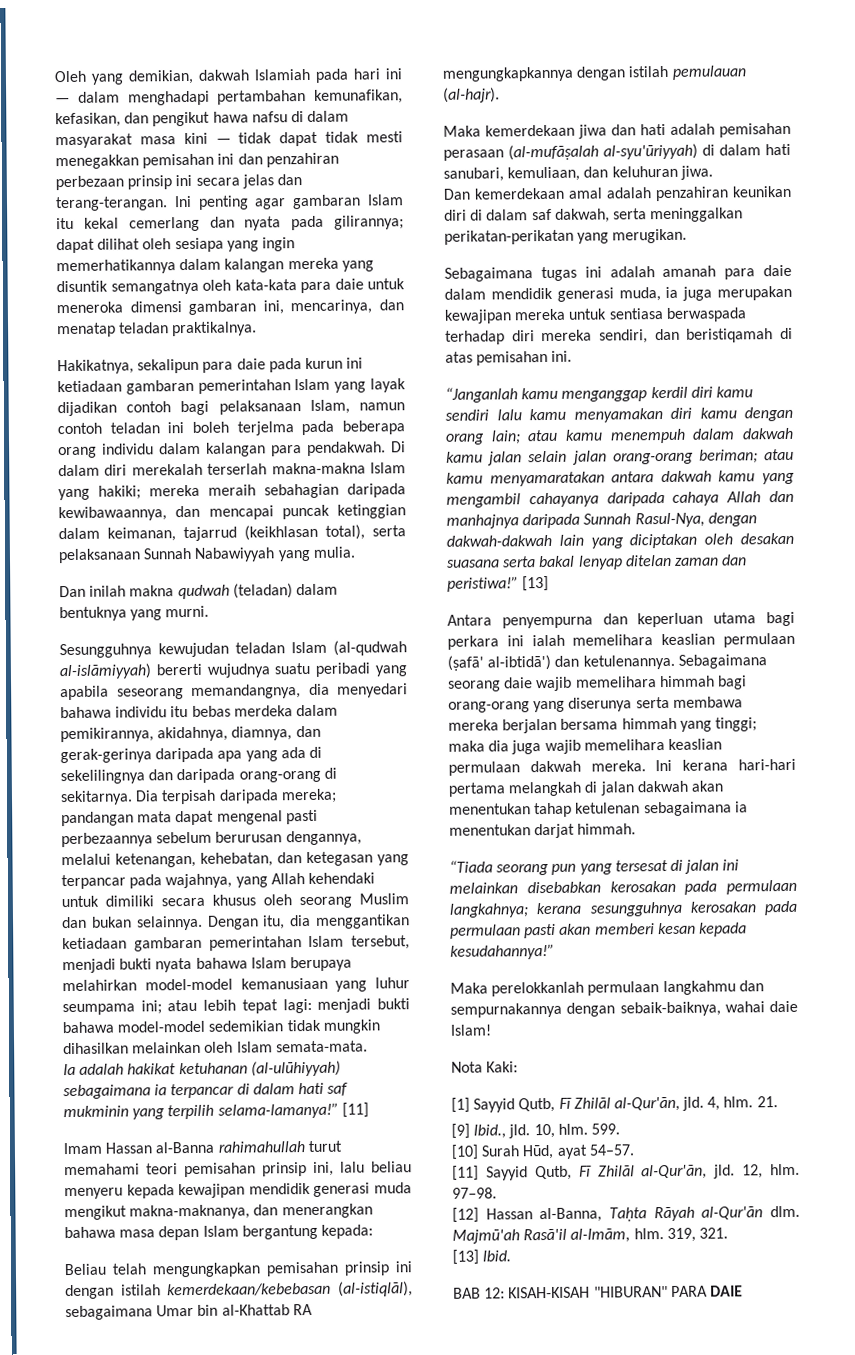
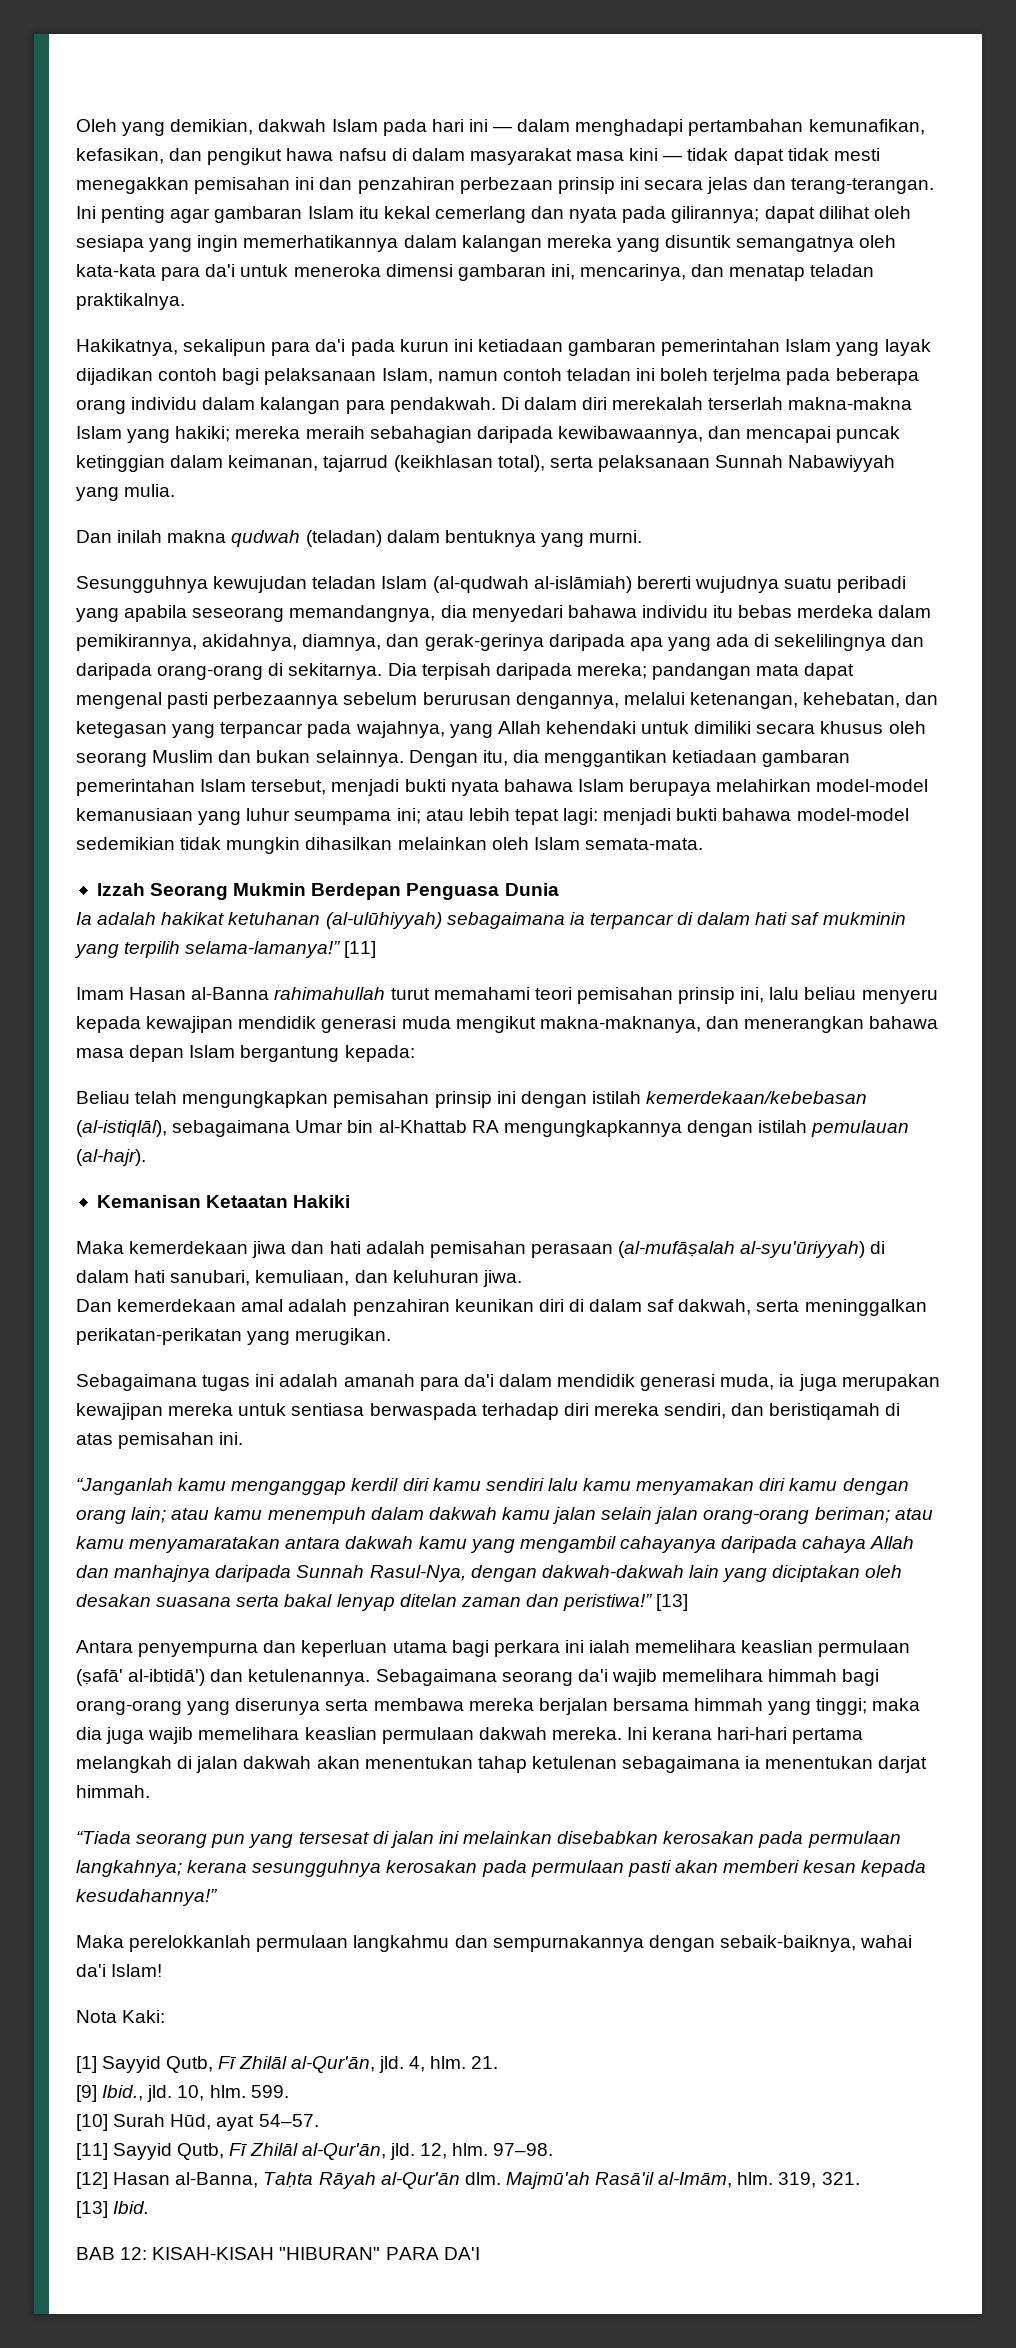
[254,68,310,81] Islamiah -> [331,119,378,132] Islam
[334,278,364,290] daie -> [205,264,236,277] da'i
[236,358,266,370] daie -> [315,339,346,352] da'i
[59,663,151,680] al-islāmiyyah) -> [533,576,632,593] al-islāmiah)
(368, 1046) none -> [96,883,559,900] // Izzah Seorang Mukmin Berdepan Penguasa Dunia
[105,1142,153,1154] Hassan -> [129,987,187,1000] Hasan
(500, 95) none -> [96,1195,351,1208] // Kemanisan Ketaatan Hakiki
[763,264,792,277] daie -> [463,1374,494,1387] da'i
[504,677,534,689] daie -> [577,1669,608,1682] da'i
[769,1000,798,1013] daie -> [76,1964,106,1977] da'i
[485,1208,533,1220] Hassan -> [113,2172,171,2185] Hasan
[709,1285,743,1297] DAIE -> [443,2247,480,2260] DA'I

